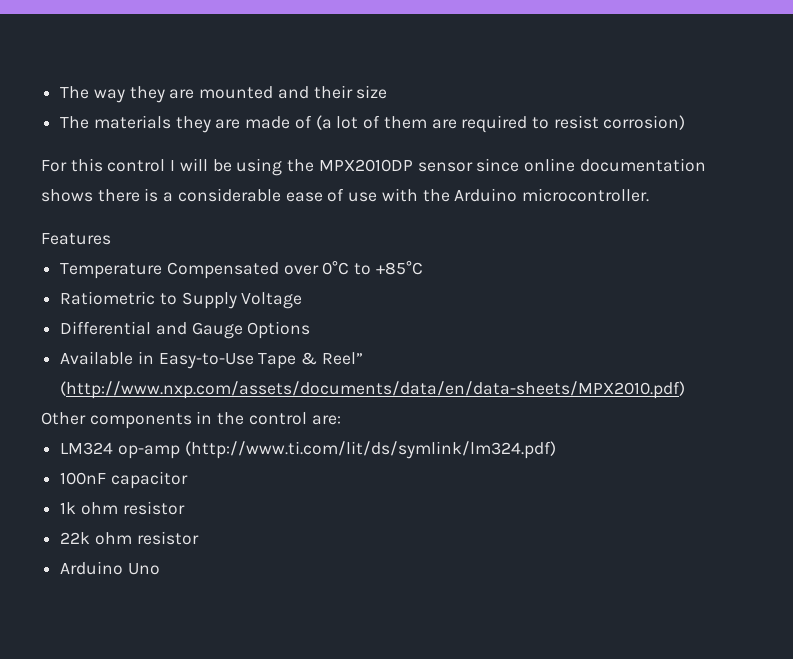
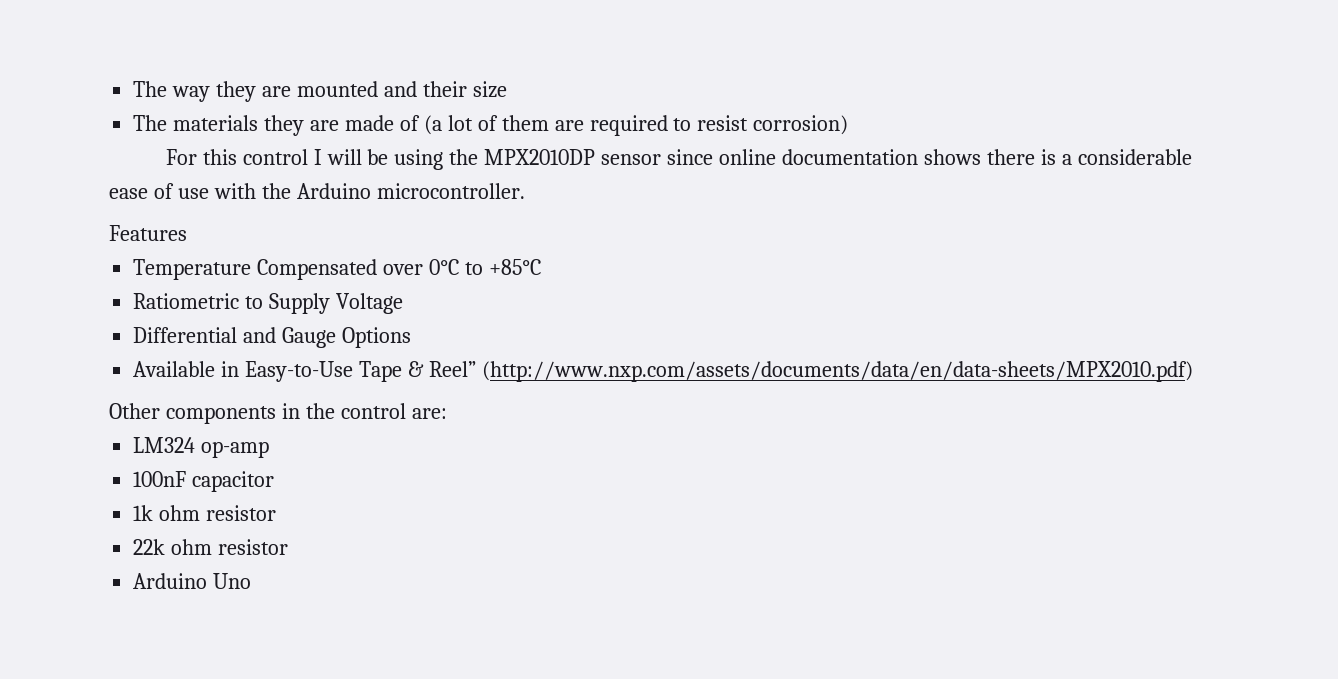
[184,441,556,459] (http://www.ti.com/lit/ds/symlink/lm324.pdf) -> (270, 449) none

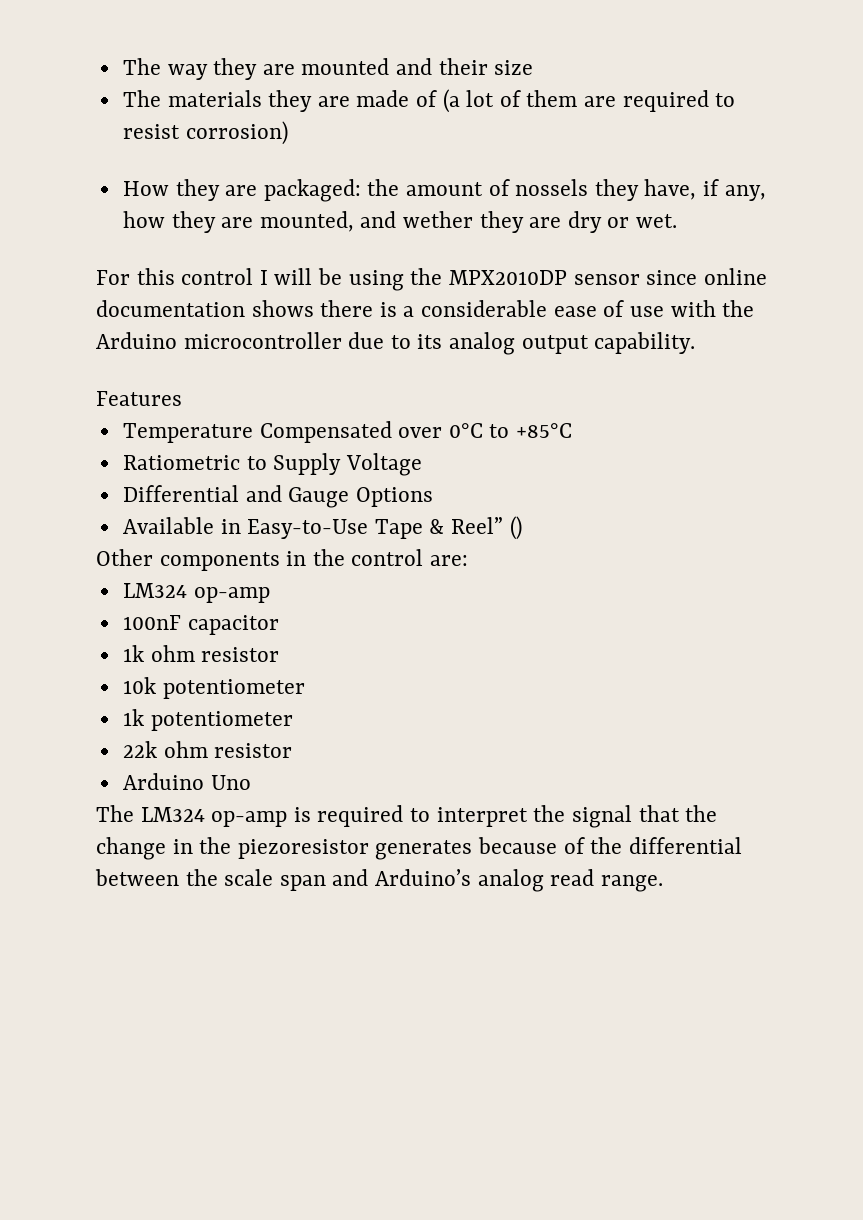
(849, 125) none -> [122,179,766,202] [122,211,678,233] // How they are packaged: the amount of nossels they have, if any, how they are mounted, and wether they are dry or wet.
[376,183,525,199] microcontroller. -> [183,332,696,355] microcontroller due to its analog output capability.
[481,361,1193,382] (http://www.nxp.com/assets/documents/data/en/data-sheets/MPX2010.pdf) -> [509,516,522,540] ()
(277, 513) none -> [122,677,305,699] [122,709,293,731] // 10k potentiometer // 1k potentiometer
(252, 581) none -> [96,805,718,828] [96,837,742,860] [95,869,663,892] // The LM324 op-amp is required to interpret the signal that the change in the piezoresistor generates because of the differential between the scale span and Arduino’s analog read range.

